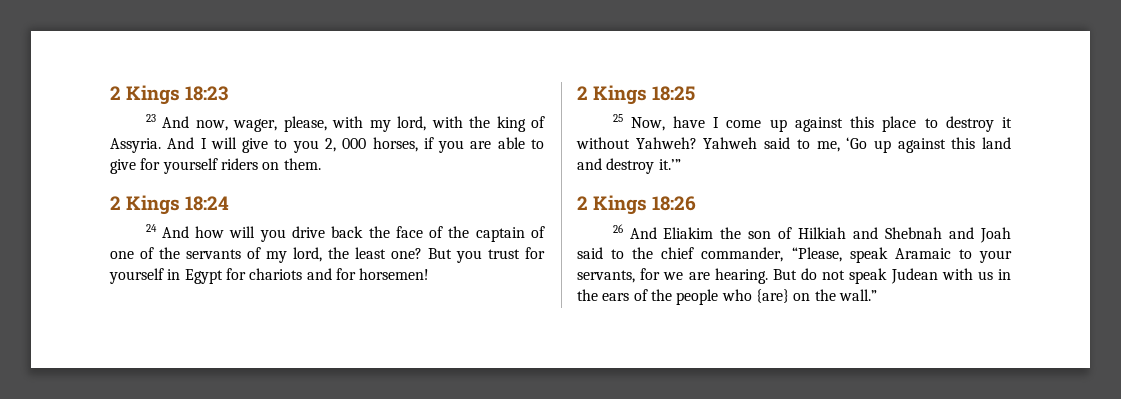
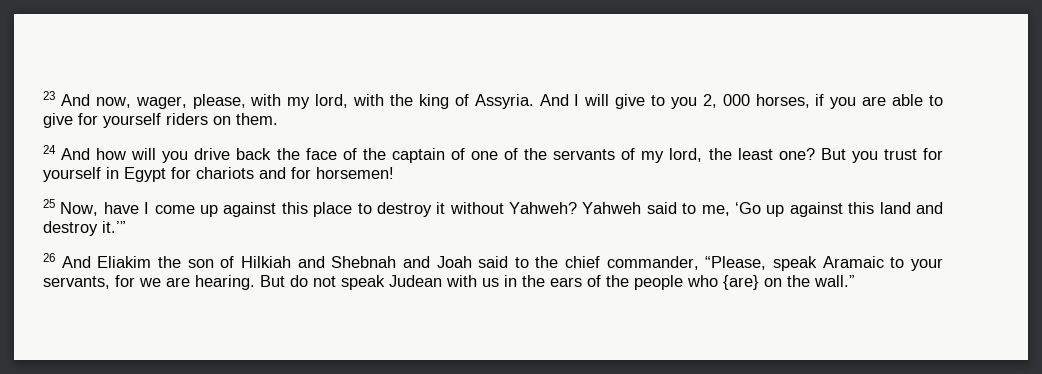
[110,85,229,105] 2 Kings 18:23 // -> (43, 95) none
[110,195,230,215] // 2 Kings 18:24 -> (278, 119) none
[577,85,696,105] // 2 Kings 18:25 -> (394, 173) none
[577,195,697,215] // 2 Kings 18:26 -> (126, 227) none

